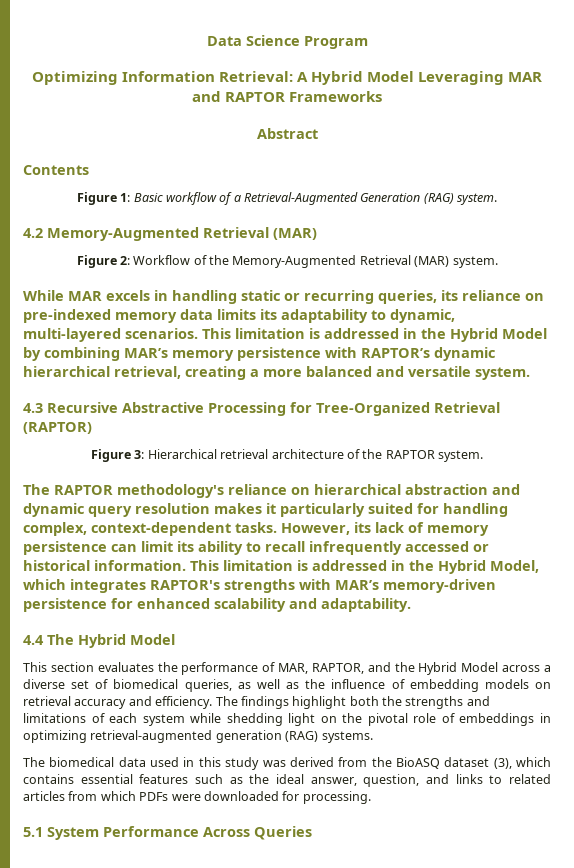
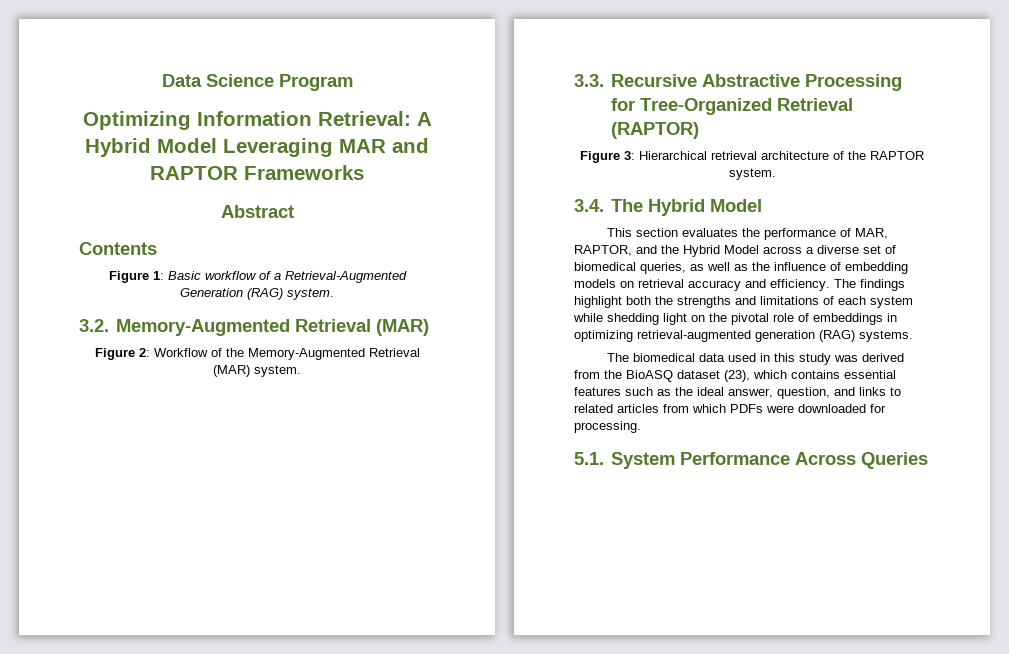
[23,228,43,238] 4.2 -> [79,319,109,332] 3.2.
[23,290,544,304] [23,309,455,323] [23,328,547,342] [23,347,495,361] [23,366,530,380] [23,403,43,413] While MAR excels in handling static or recurring queries, its reliance on pre-indexed memory data limits its adaptability to dynamic, multi-layered scenarios. This limitation is addressed in the Hybrid Model by combining MAR’s memory persistence with RAPTOR’s dynamic hierarchical retrieval, creating a more balanced and versatile system. // 4.3 -> [574,74,604,87] 3.3.
[23,484,520,498] [23,503,508,517] [23,522,489,536] [23,541,489,555] [23,560,539,574] [23,579,496,593] [23,598,411,612] [23,635,44,645] The RAPTOR methodology's reliance on hierarchical abstraction and dynamic query resolution makes it particularly suited for handling complex, context-dependent tasks. However, its lack of memory persistence can limit its ability to recall infrequently accessed or historical information. This limitation is addressed in the Hybrid Model, which integrates RAPTOR's strengths with MAR’s memory-driven persistence for enhanced scalability and adaptability. // 4.4 -> [574,199,604,212] 3.4.
[493,758,512,769] (3), -> [724,370,750,382] (23),
[23,827,43,837] 5.1 -> [574,452,604,465] 5.1.

